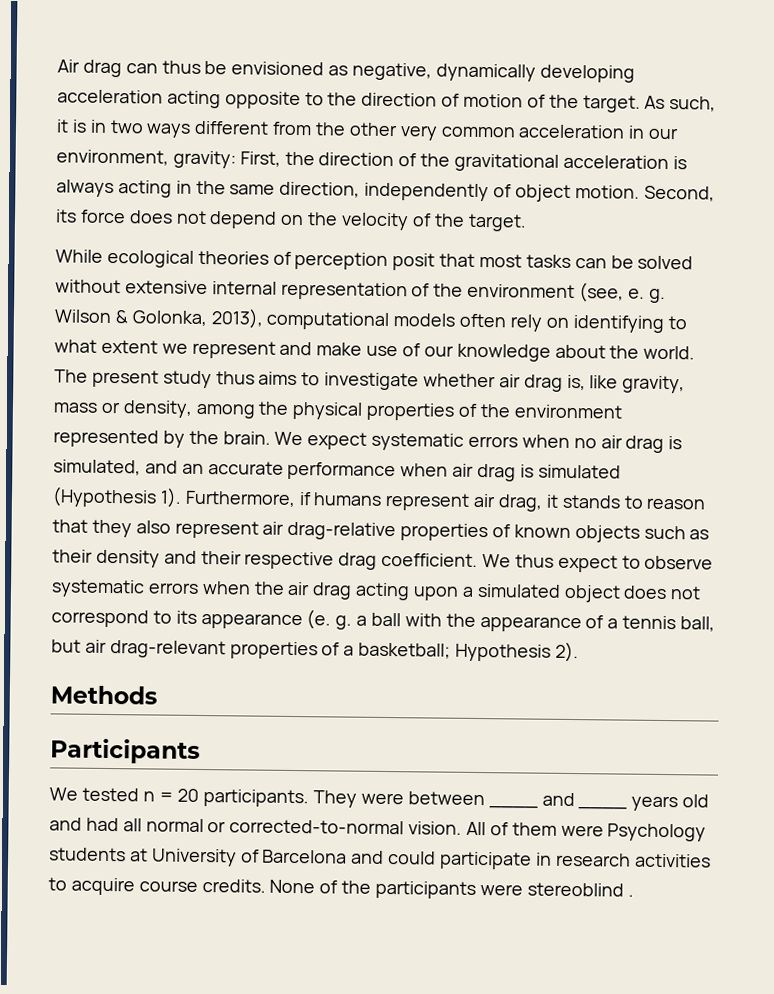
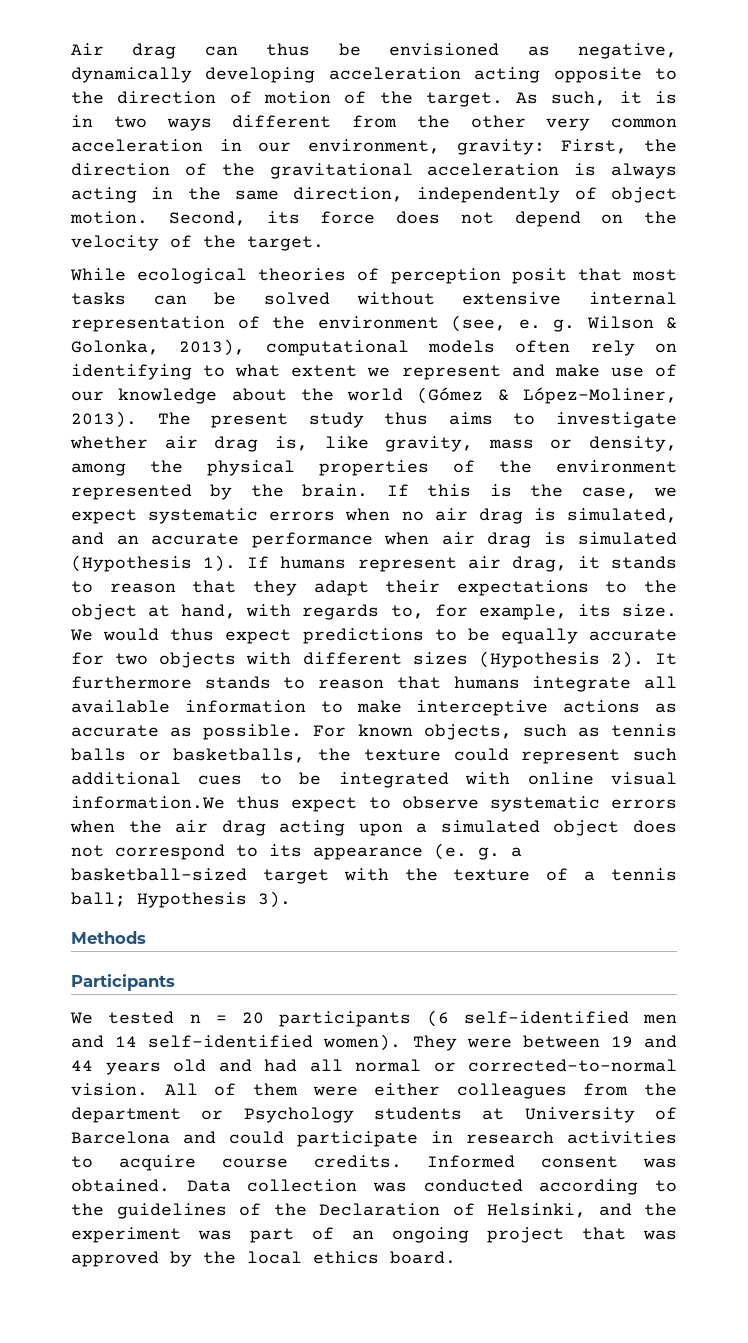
[643,345,696,360] world. -> [347,387,677,404] [71,411,137,428] world (Gómez & López-Moliner, 2013).
[274,431,304,446] We -> [386,484,678,499] If this is the case, we
[184,490,312,508] Furthermore, if -> [247,556,270,568] If
[135,520,710,543] [52,549,512,570] also represent air drag-relative properties of known objects such as their density and their respective drag coefficient. We -> [313,580,677,596] [71,604,677,620] [70,628,677,644] [71,651,677,668] [71,676,677,692] [71,700,677,716] [71,724,677,740] [71,748,677,764] [71,772,678,788] [71,796,225,809] adapt their expectations to the object at hand, with regards to, for example, its size. We would thus expect predictions to be equally accurate for two objects with different sizes (Hypothesis 2). It furthermore stands to reason that humans integrate all available information to make interceptive actions as accurate as possible. For known objects, such as tennis balls or basketballs, the texture could represent such additional cues to be integrated with online visual information.We
[371,612,402,627] ball -> [71,868,329,884] basketball-sized target
[479,616,582,633] appearance -> [453,869,531,881] texture
[680,616,716,632] [51,639,579,663] ball, but air drag-relevant properties of a basketball; Hypothesis 2). -> [71,891,291,908] ball; Hypothesis 3).
[203,789,628,810] participants. They were between ____ and ____ -> [279,1010,677,1027] [71,1034,677,1051] [71,1060,93,1071] participants (6 self-identified men and 14 self-identified women). They were between 19 and 44
(604, 830) none -> [374,1083,677,1099] [71,1107,224,1123] either colleagues from the department or
[269,879,634,899] None of the participants were stereoblind . -> [427,1155,677,1168] [71,1179,678,1195] [71,1203,677,1219] [71,1227,677,1243] [71,1251,456,1267] Informed consent was obtained. Data collection was conducted according to the guidelines of the Declaration of Helsinki, and the experiment was part of an ongoing project that was approved by the local ethics board.

